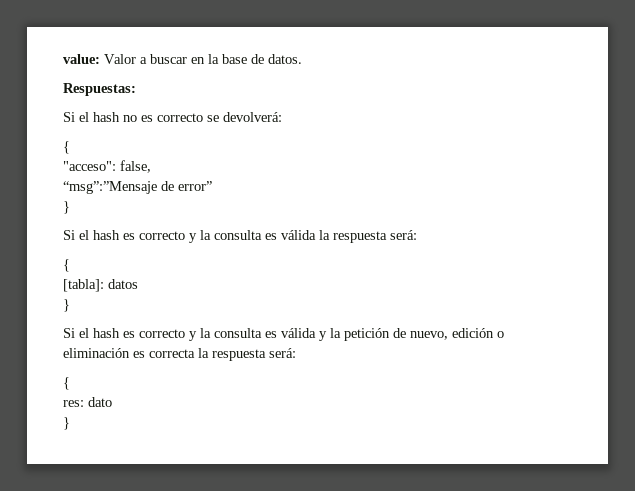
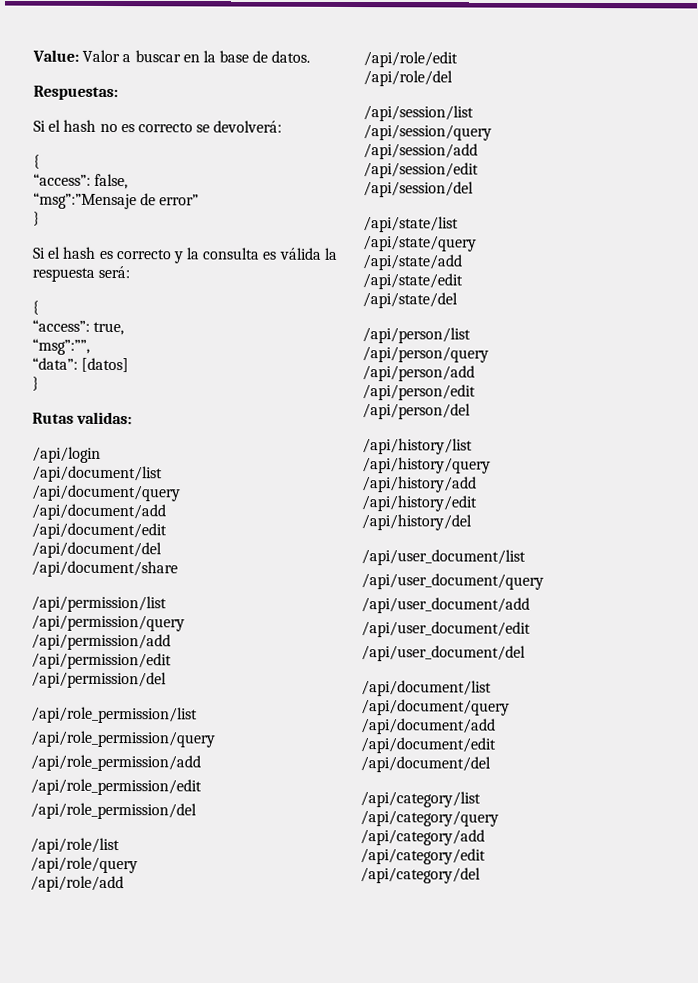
[63,54,100,64] value: -> [32,49,79,62] Value:
[63,161,116,171] "acceso": -> [33,173,91,186] “access”:
[63,279,138,292] [63,299,70,312] [63,328,504,341] [63,348,296,361] [63,377,70,390] [63,397,112,407] [63,417,70,430] [tabla]: datos // } // Si el hash es correcto y la consulta es válida y la petición de nuevo, edición o eliminación es correcta la respuesta será: // { // res: dato // } -> [32,319,125,336] [32,338,90,355] [32,357,130,373] [32,376,39,391] [32,411,133,425] [32,446,101,463] [32,465,163,483] [31,484,181,502] [31,503,166,521] [31,522,167,540] [31,541,162,559] [31,560,178,578] [31,595,167,613] [31,614,185,632] [31,633,171,651] [31,652,172,670] [31,671,167,689] [31,706,198,724] [30,730,215,748] [30,754,201,772] [30,778,202,796] [30,802,197,820] [30,837,120,855] [30,856,138,874] [30,875,124,893] [363,51,458,68] [363,70,453,87] [363,105,474,122] [363,124,492,141] [363,143,478,160] [363,162,479,179] [363,181,474,198] [363,216,459,233] [363,235,477,252] [362,254,462,271] [362,273,463,290] [362,292,458,309] [362,327,471,344] [362,346,489,363] [362,365,475,382] [362,384,476,401] [362,403,471,420] [362,438,473,455] [362,457,491,474] [361,476,477,493] [361,495,477,512] [361,514,472,531] [361,549,526,566] [361,573,544,590] [361,597,530,614] [361,621,531,638] [361,645,526,662] [361,680,492,697] [361,699,510,716] [360,718,496,735] [360,737,496,754] [360,756,491,773] [360,791,481,808] [360,810,499,827] [360,829,485,846] [360,848,486,865] [360,867,481,884] “access”: true, // “msg”:””, // “data”: [datos] // } // Rutas validas: // /api/login // /api/document/list // /api/document/query // /api/document/add // /api/document/edit // /api/document/del // /api/document/share // /api/permission/list // /api/permission/query // /api/permission/add // /api/permission/edit // /api/permission/del // /api/role_permission/list // /api/role_permission/query // /api/role_permission/add // /api/role_permission/edit // /api/role_permission/del // /api/role/list // /api/role/query // /api/role/add // /api/role/edit // /api/role/del // /api/session/list // /api/session/query // /api/session/add // /api/session/edit // /api/session/del // /api/state/list // /api/state/query // /api/state/add // /api/state/edit // /api/state/del // /api/person/list // /api/person/query // /api/person/add // /api/person/edit // /api/person/del // /api/history/list // /api/history/query // /api/history/add // /api/history/edit // /api/history/del // /api/user_document/list // /api/user_document/query // /api/user_document/add // /api/user_document/edit // /api/user_document/del // /api/document/list // /api/document/query // /api/document/add // /api/document/edit // /api/document/del // /api/category/list // /api/category/query // /api/category/add // /api/category/edit // /api/category/del

